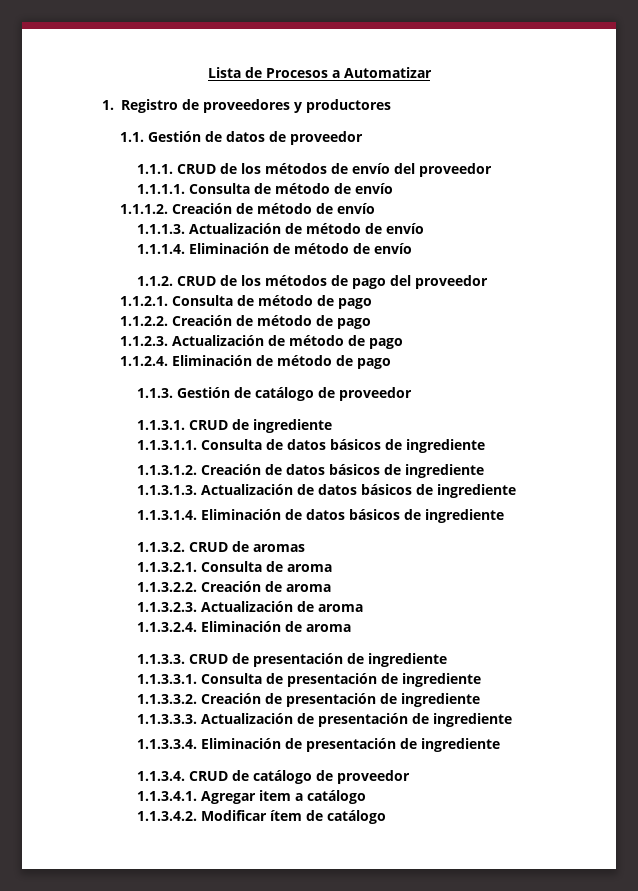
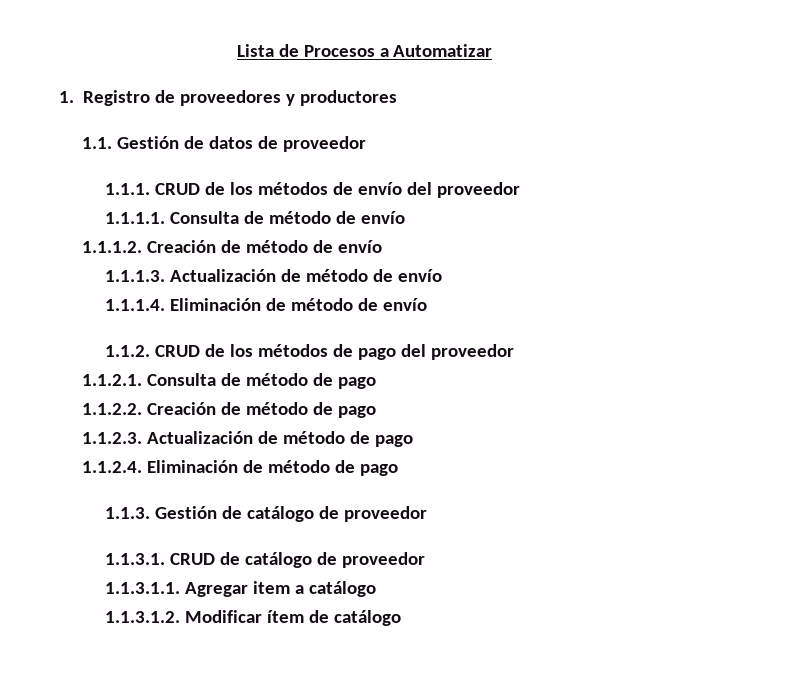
[253,419,333,433] [137,439,486,453] [137,464,485,478] [137,484,517,498] [137,509,505,523] [137,541,306,552] [137,561,333,572] [137,581,332,592] [137,601,364,612] [137,621,352,632] [137,653,448,667] [137,673,482,687] [137,693,481,707] [137,713,513,727] [137,738,501,752] [137,770,411,784] [137,791,198,801] ingrediente // 1.1.3.1.1. Consulta de datos básicos de ingrediente // 1.1.3.1.2. Creación de datos básicos de ingrediente // 1.1.3.1.3. Actualización de datos básicos de ingrediente // 1.1.3.1.4. Eliminación de datos básicos de ingrediente // 1.1.3.2. CRUD de aromas // 1.1.3.2.1. Consulta de aroma // 1.1.3.2.2. Creación de aroma // 1.1.3.2.3. Actualización de aroma // 1.1.3.2.4. Eliminación de aroma // 1.1.3.3. CRUD de presentación de ingrediente // 1.1.3.3.1. Consulta de presentación de ingrediente // 1.1.3.3.2. Creación de presentación de ingrediente // 1.1.3.3.3. Actualización de presentación de ingrediente // 1.1.3.3.4. Eliminación de presentación de ingrediente // 1.1.3.4. CRUD de catálogo de proveedor // 1.1.3.4.1. -> [245,552,426,568] [105,582,181,594] catálogo de proveedor // 1.1.3.1.1.
[137,811,198,821] 1.1.3.4.2. -> [105,611,181,623] 1.1.3.1.2.

